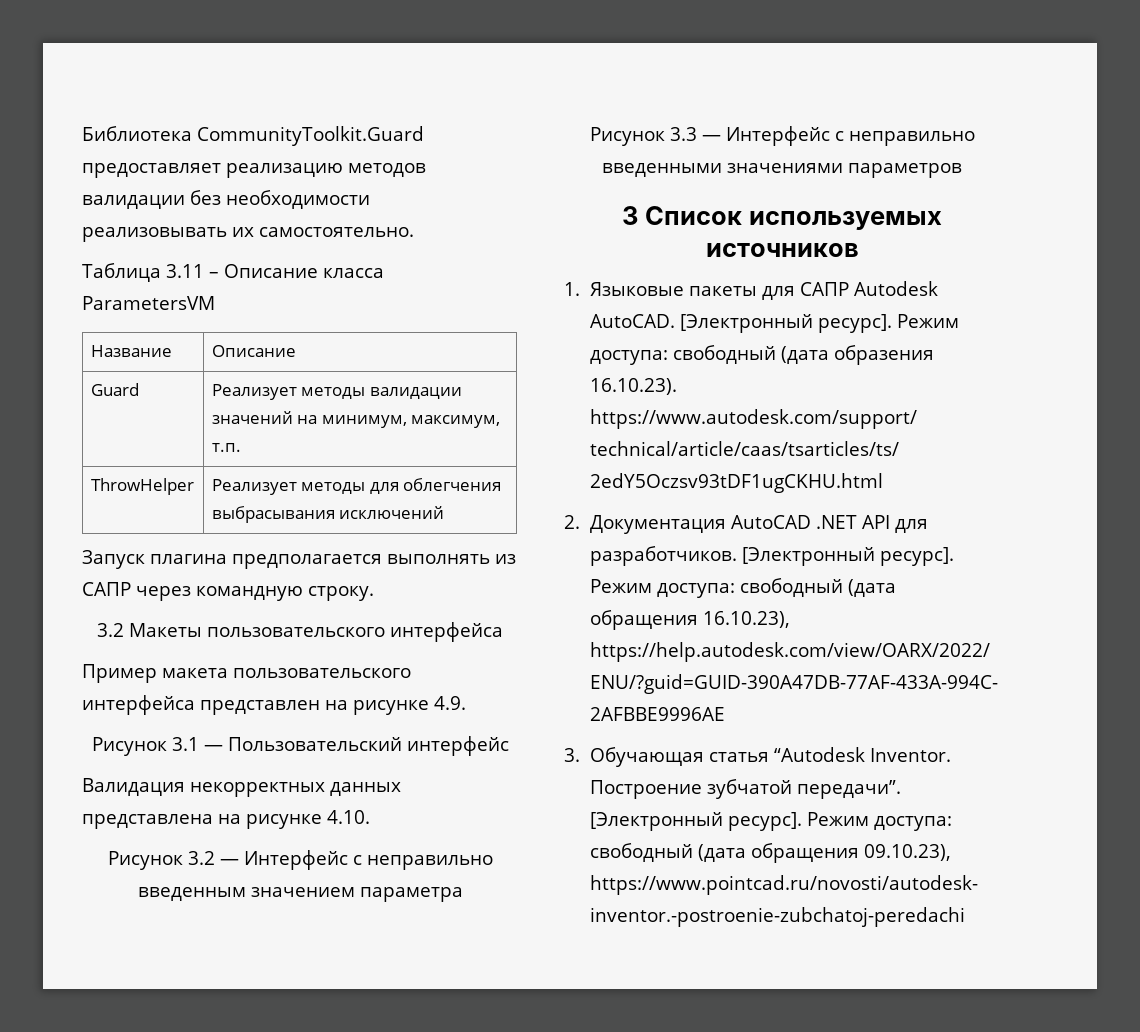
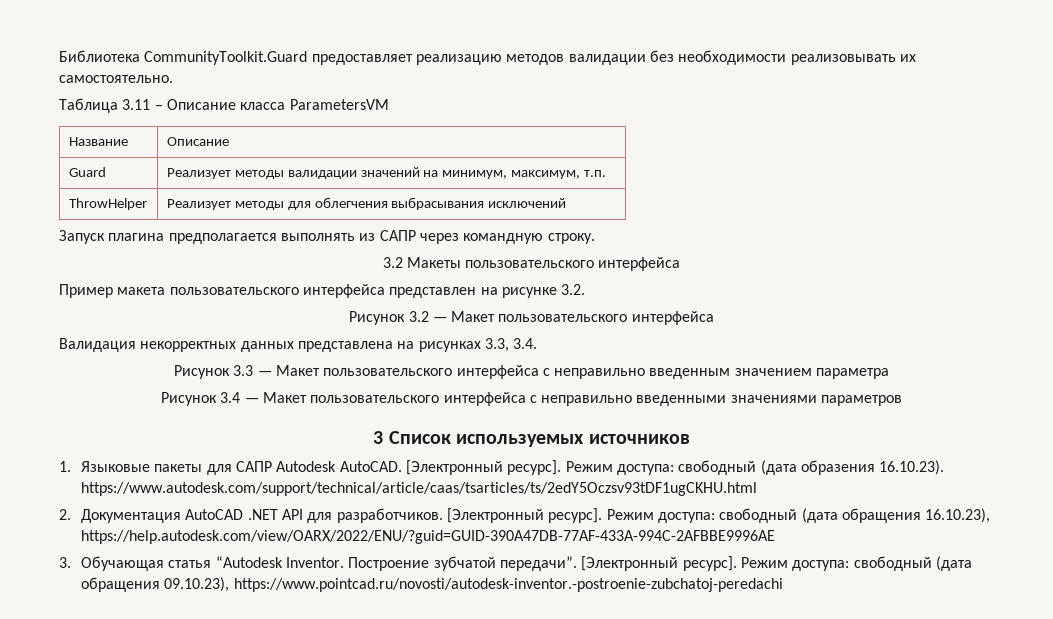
[434,696,466,710] [91,736,509,756] 4.9. // Рисунок 3.1 — Пользовательский интерфейс -> [561,284,586,295] [349,311,714,325] 3.2. // Рисунок 3.2 — Макет пользовательского интерфейса
[246,810,370,829] [107,850,348,870] рисунке 4.10. // Рисунок 3.2 — Интерфейс -> [418,338,538,352] [173,365,539,379] рисунках 3.3, 3.4. // Рисунок 3.3 — Макет пользовательского интерфейса
[669,126,830,146] 3.3 — Интерфейс -> [220,392,526,406] 3.4 — Макет пользовательского интерфейса

